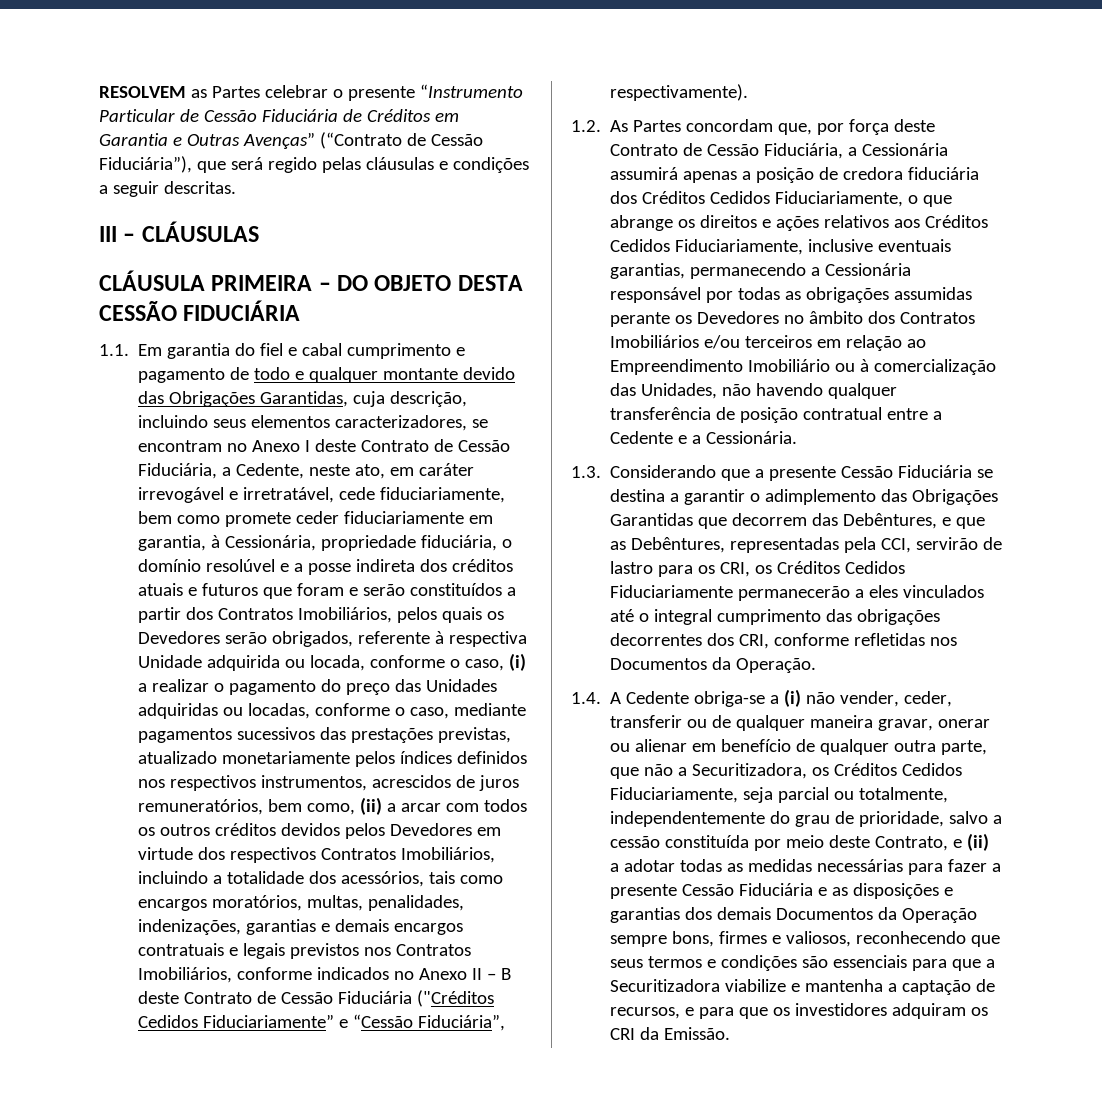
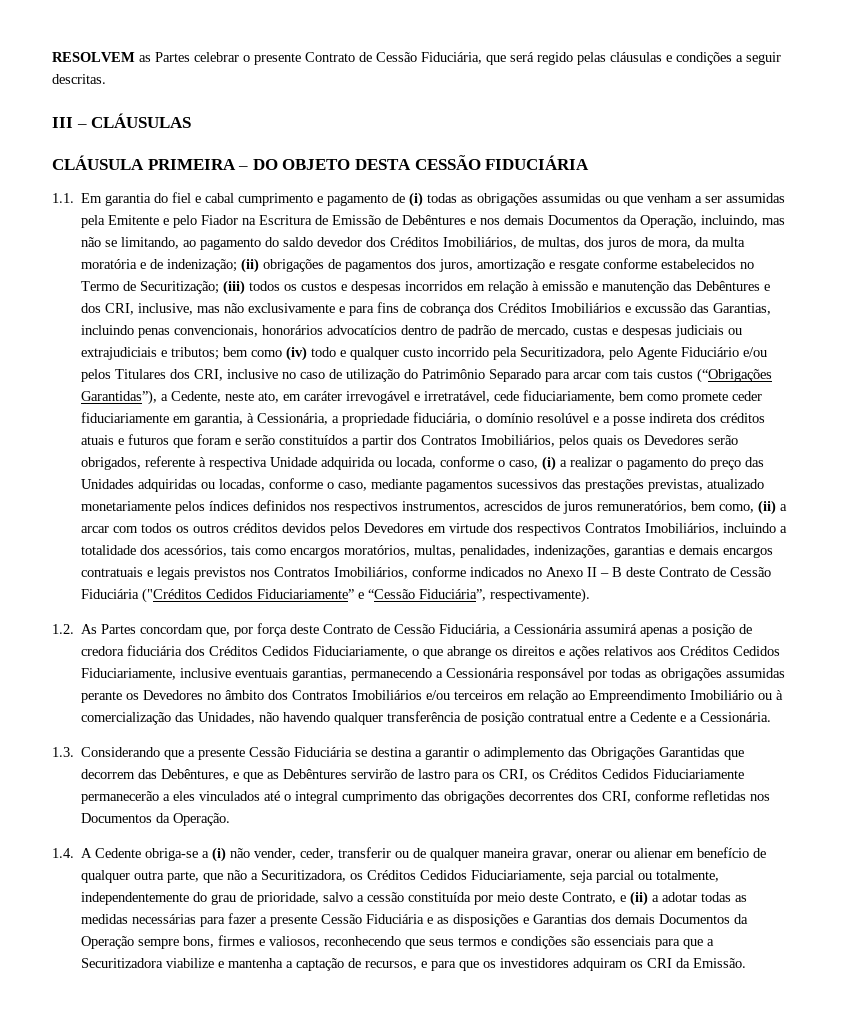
[419,84,523,98] [99,109,459,122] [99,132,483,149] [99,156,192,173] “Instrumento Particular de Cessão Fiduciária de Créditos em Garantia e Outras Avenças” (“Contrato de Cessão Fiduciária”), -> [305,52,482,64] Contrato de Cessão Fiduciária,
[254,367,516,383] [138,391,468,407] [138,415,489,431] [138,439,511,452] [138,463,218,479] todo e qualquer montante devido das Obrigações Garantidas, cuja descrição, incluindo seus elementos caracterizadores, se encontram no Anexo I deste Contrato de Cessão Fiduciária, -> [409,192,786,207] [81,215,786,228] [81,237,746,250] [81,258,755,273] [81,280,771,295] [81,302,772,316] [81,325,743,338] [81,346,768,361] [81,368,773,383] [81,390,158,405] (i) todas as obrigações assumidas ou que venham a ser assumidas pela Emitente e pelo Fiador na Escritura de Emissão de Debêntures e nos demais Documentos da Operação, incluindo, mas não se limitando, ao pagamento do saldo devedor dos Créditos Imobiliários, de multas, dos juros de mora, da multa moratória e de indenização; (ii) obrigações de pagamentos dos juros, amortização e resgate conforme estabelecidos no Termo de Securitização; (iii) todos os custos e despesas incorridos em relação à emissão e manutenção das Debêntures e dos CRI, inclusive, mas não exclusivamente e para fins de cobrança dos Créditos Imobiliários e excussão das Garantias, incluindo penas convencionais, honorários advocatícios dentro de padrão de mercado, custas e despesas judiciais ou extrajudiciais e tributos; bem como (iv) todo e qualquer custo incorrido pela Securitizadora, pelo Agente Fiduciário e/ou pelos Titulares dos CRI, inclusive no caso de utilização do Patrimônio Separado para arcar com tais custos (“Obrigações Garantidas”),
(317, 543) none -> [332,416,340,423] a
[631,537,912,553] Debêntures, representadas pela CCI, -> [283,769,348,779] Debêntures
[610,907,681,923] garantias -> [533,914,588,924] Garantias

